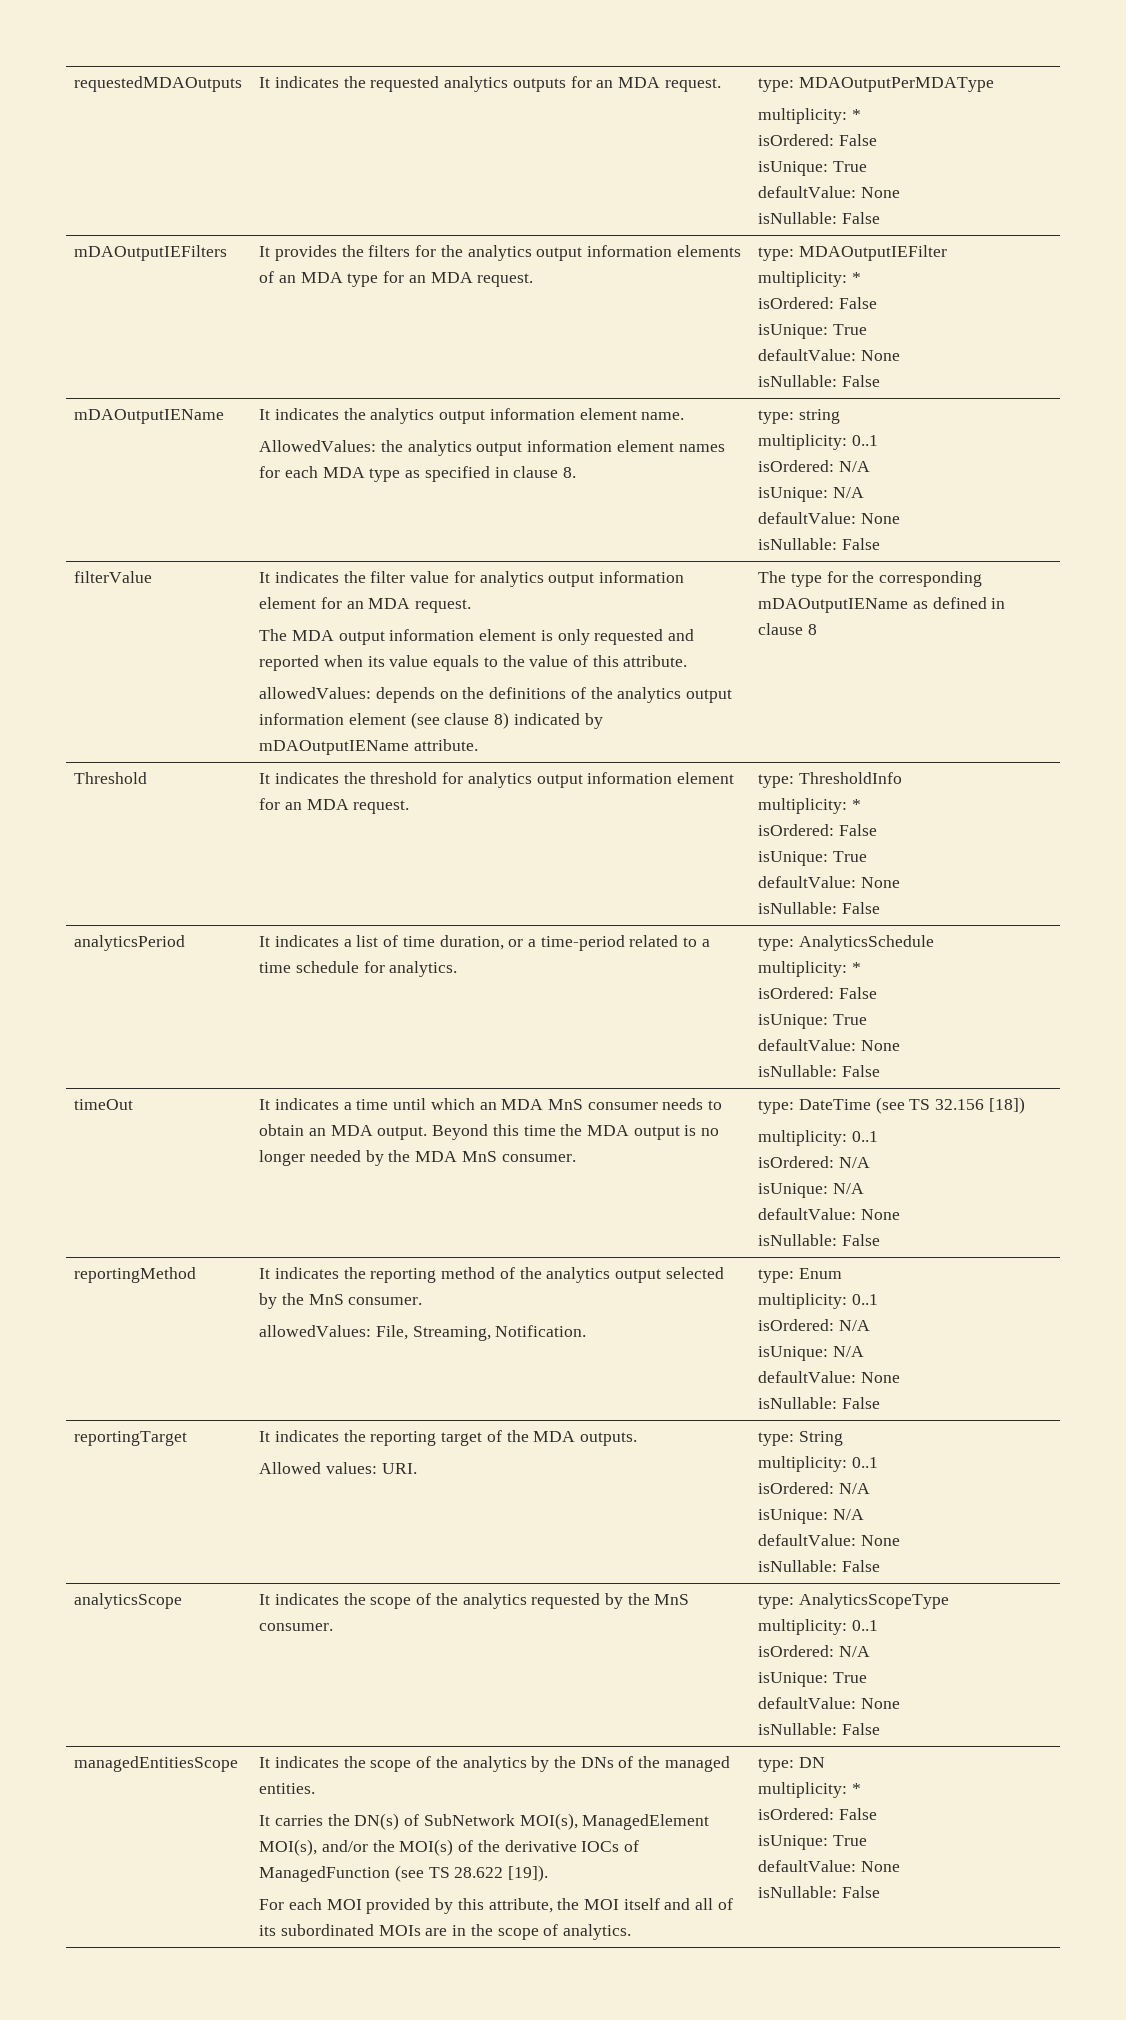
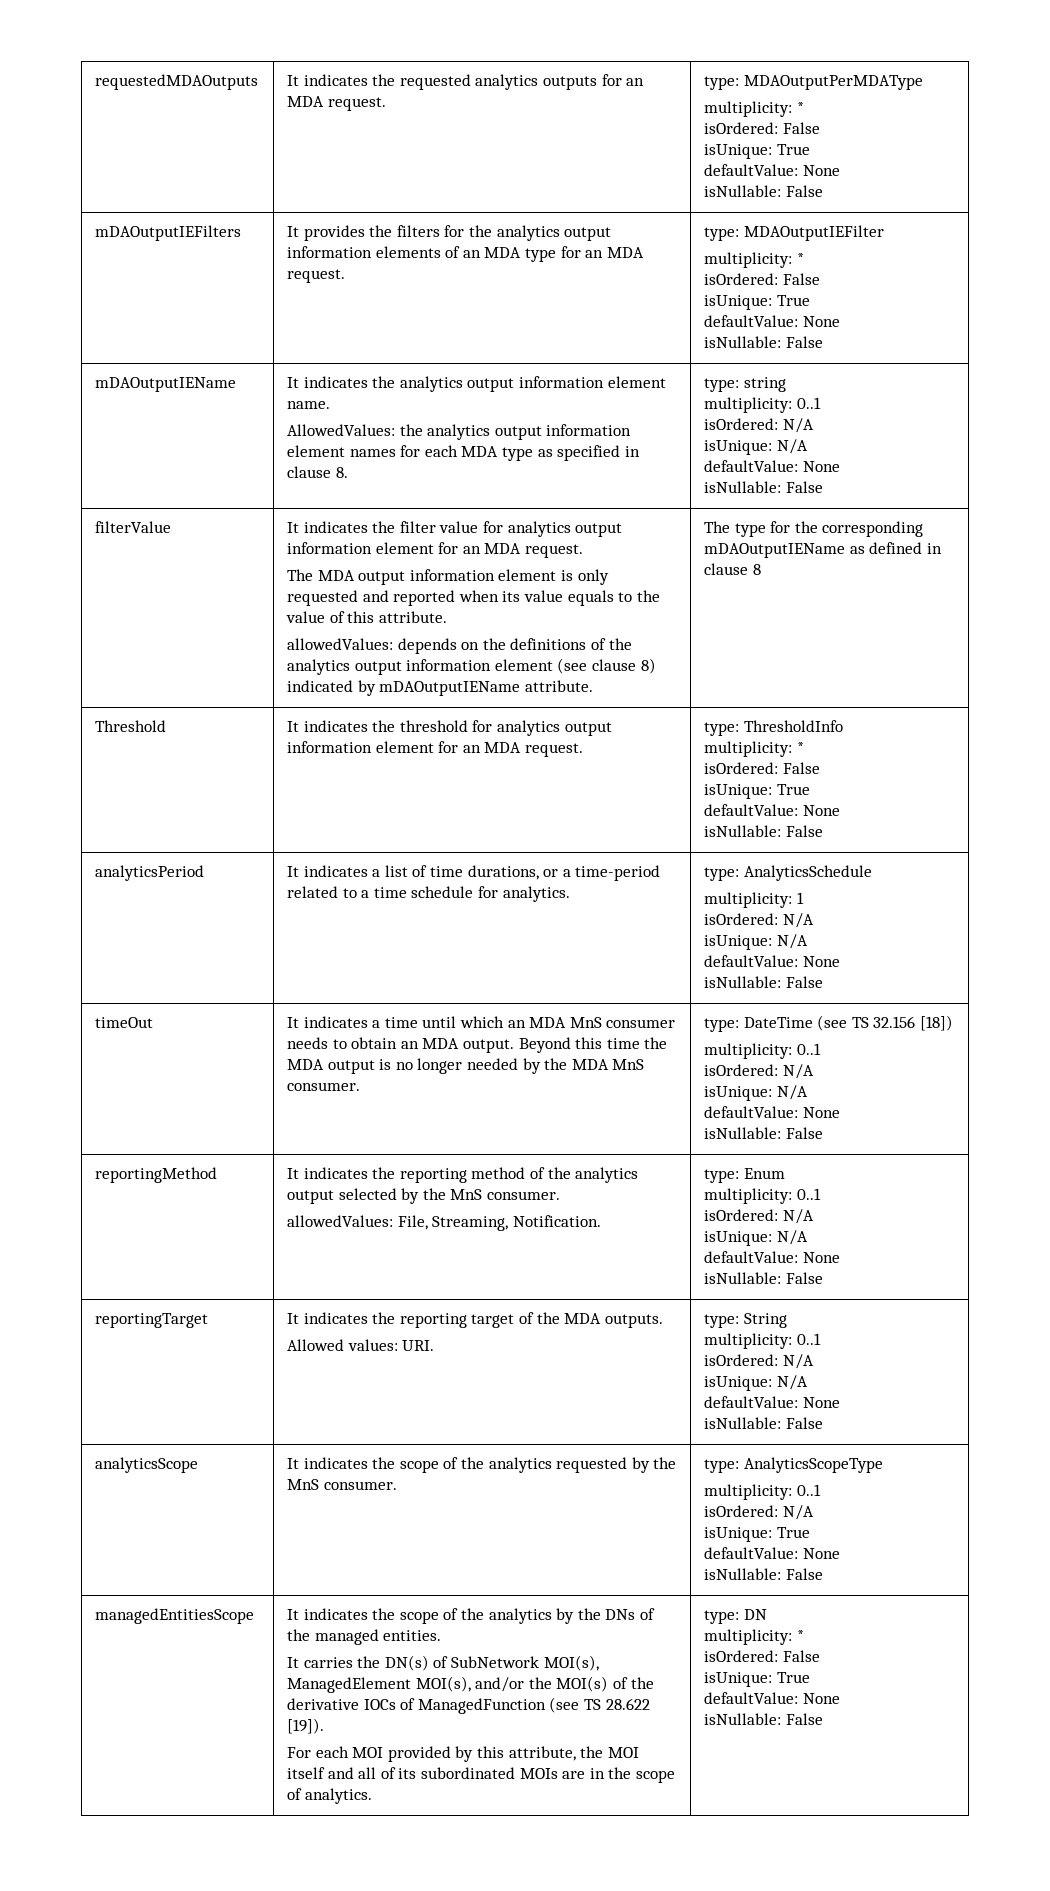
[439,935,504,950] duration, -> [467,865,539,880] durations,
[851,962,861,973] [758,987,877,999] [758,1014,867,1029] * // isOrdered: False // isUnique: True -> [796,892,804,904] [704,913,814,928] [704,934,808,950] 1 // isOrdered: N/A // isUnique: N/A

